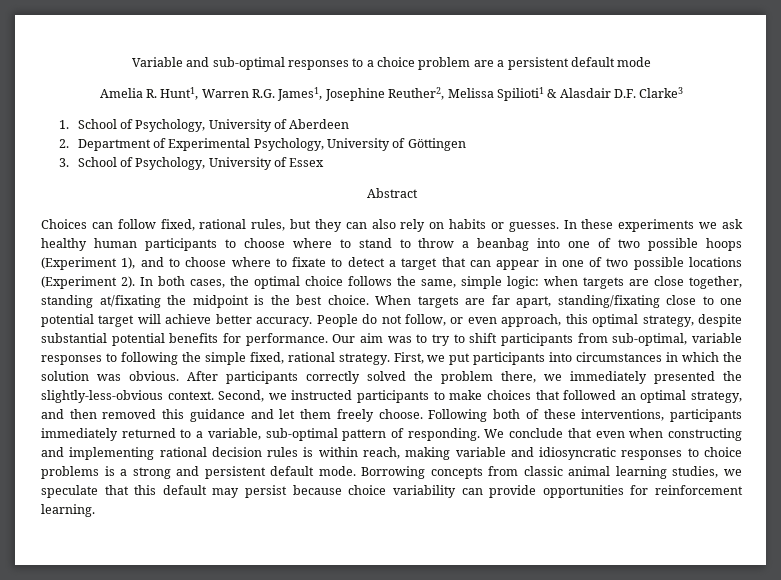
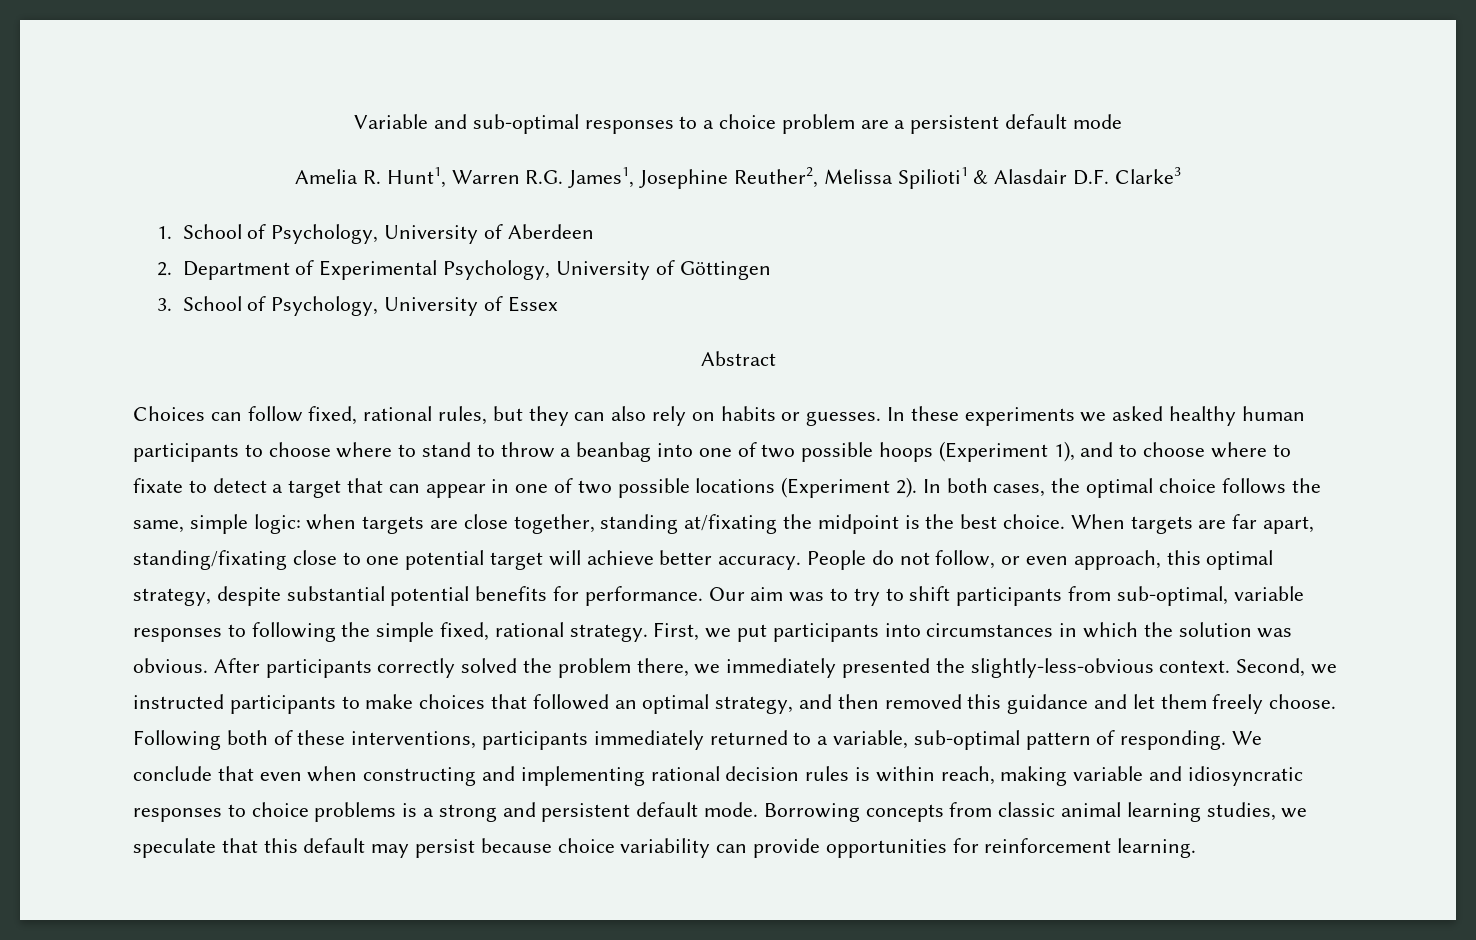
[722,219,744,229] ask -> [1112,406,1164,421] asked

